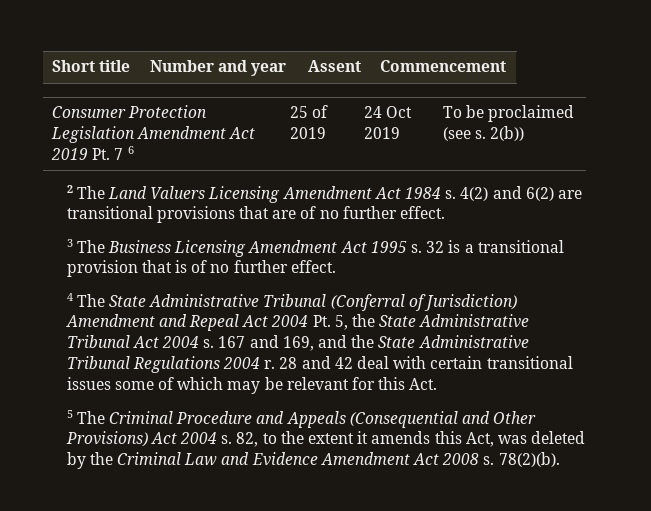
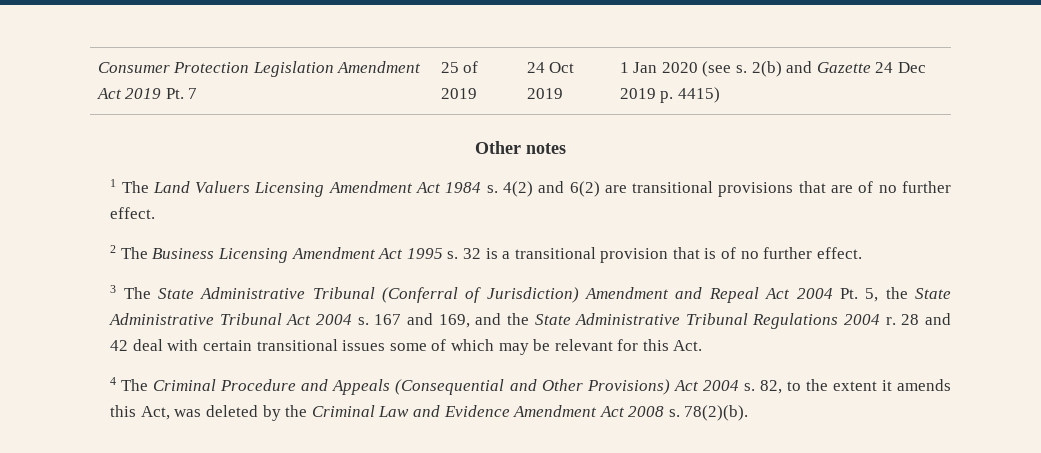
[51,60,131,72] [149,60,287,76] [307,60,361,72] [379,60,506,72] Short title | Number and year | Assent | Commencement // -> (97, 67) none
[127,146,134,154] 6 -> (198, 93) none
[442,105,575,122] [442,126,525,141] [66,185,73,193] To be proclaimed (see s. 2(b)) // 2 -> [619,61,927,77] [619,87,720,103] [475,141,566,154] [110,179,117,187] 1 Jan 2020 (see s. 2(b) and Gazette 24 Dec 2019 p. 4415) // Other notes // 1
[66,239,73,247] 3 -> [110,245,117,253] 2
[66,293,73,301] 4 -> [110,285,117,293] 3
[66,410,73,418] 5 -> [110,377,117,385] 4

